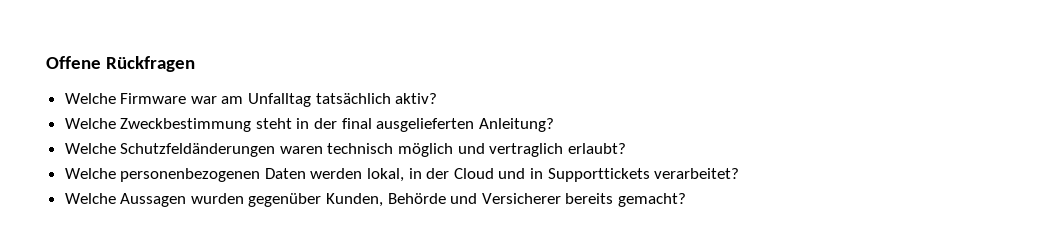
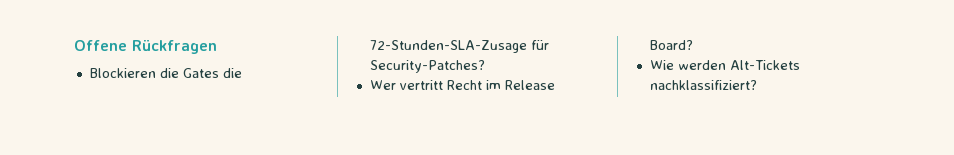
[64,93,438,107] [64,118,554,132] [64,143,626,157] [64,168,740,182] [64,193,687,207] Welche Firmware war am Unfalltag tatsächlich aktiv? // Welche Zweckbestimmung steht in der final ausgelieferten Anleitung? // Welche Schutzfeldänderungen waren technisch möglich und vertraglich erlaubt? // Welche personenbezogenen Daten werden lokal, in der Cloud und in Supporttickets verarbeitet? // Welche Aussagen wurden gegenüber Kunden, Behörde und Versicherer bereits gemacht? -> [89,68,242,78] [369,40,549,53] [369,60,485,73] [369,80,555,90] [649,40,693,50] [649,60,800,70] [649,80,757,90] Blockieren die Gates die 72-Stunden-SLA-Zusage für Security-Patches? // Wer vertritt Recht im Release Board? // Wie werden Alt-Tickets nachklassifiziert?

